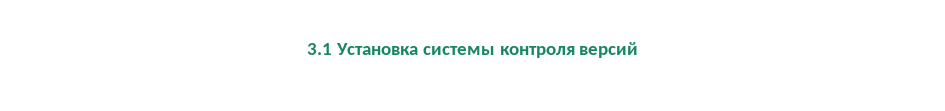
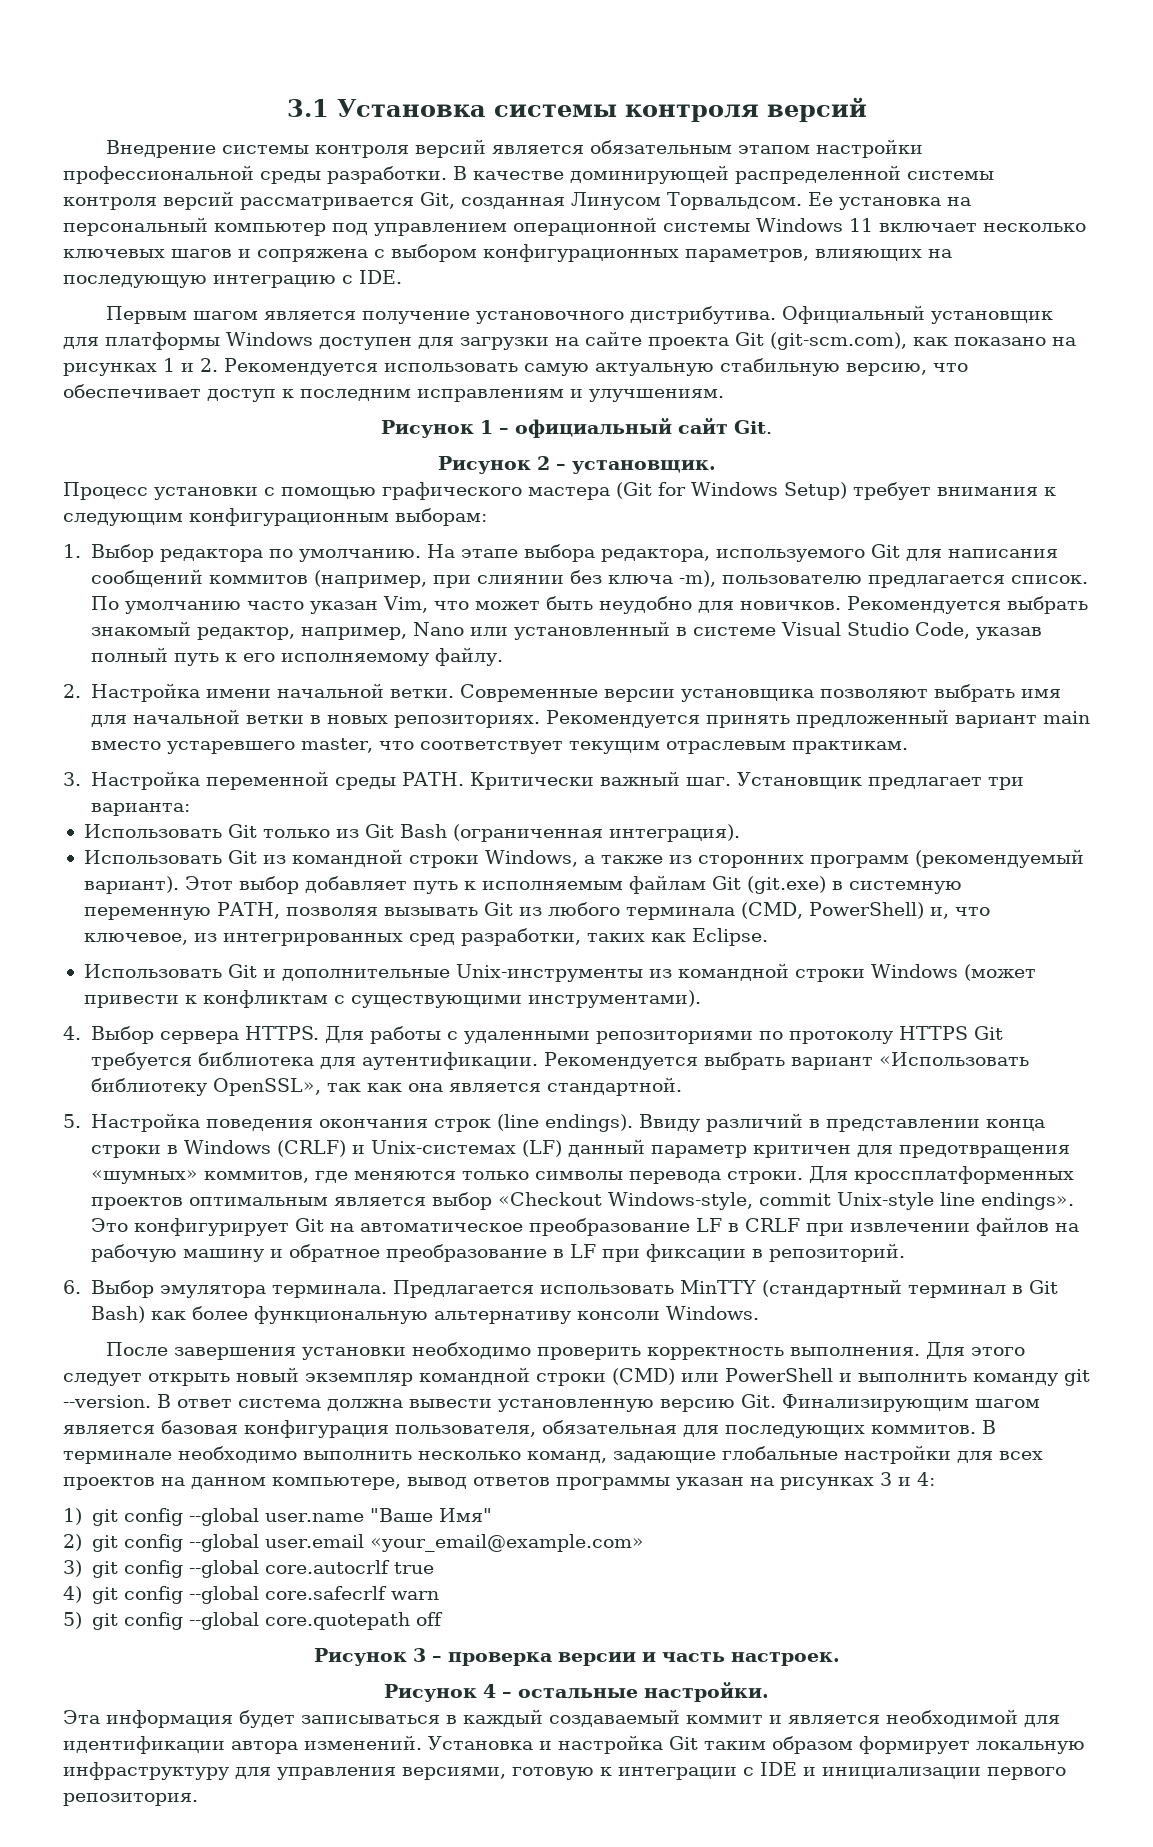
(639, 50) none -> [106,139,924,158] [63,165,994,184] [63,191,971,210] [63,217,1086,236] [63,244,952,262] [63,270,402,288] [106,305,1054,324] [63,331,1076,350] [63,358,968,376] [63,384,724,402] [381,418,772,438] [437,456,716,474] [63,482,1056,500] [63,508,487,526] [63,544,1058,562] [90,569,1088,588] [90,596,1088,614] [90,621,1042,640] [90,647,503,666] [63,683,1061,702] [90,709,1090,728] [90,738,909,754] [63,771,1025,790] [90,803,190,816] [83,824,740,842] [83,849,1084,868] [83,875,962,894] [83,902,990,920] [83,928,768,946] [83,963,1036,982] [83,990,701,1008] [63,1026,1004,1044] [90,1052,1029,1070] [90,1077,682,1096] [63,1113,1045,1132] [90,1139,1070,1158] [90,1166,1074,1184] [90,1192,1074,1210] [90,1217,1079,1236] [90,1243,905,1262] [63,1279,1058,1298] [90,1306,759,1324] [106,1342,1026,1360] [63,1367,1090,1386] [63,1394,1040,1412] [63,1420,996,1438] [63,1445,1043,1464] [63,1472,935,1490] [63,1508,493,1526] [63,1534,645,1552] [63,1560,434,1578] [63,1586,439,1604] [63,1612,443,1630] [313,1648,840,1666] [384,1682,769,1702] [63,1709,1060,1728] [63,1735,1085,1754] [63,1762,1066,1780] [63,1793,198,1806] // Внедрение системы контроля версий является обязательным этапом настройки профессиональной среды разработки. В качестве доминирующей распределенной системы контроля версий рассматривается Git, созданная Линусом Торвальдсом. Ее установка на персональный компьютер под управлением операционной системы Windows 11 включает несколько ключевых шагов и сопряжена с выбором конфигурационных параметров, влияющих на последующую интеграцию с IDE. // Первым шагом является получение установочного дистрибутива. Официальный установщик для платформы Windows доступен для загрузки на сайте проекта Git (git-scm.com), как показано на рисунках 1 и 2. Рекомендуется использовать самую актуальную стабильную версию, что обеспечивает доступ к последним исправлениям и улучшениям. // Рисунок 1 – официальный сайт Git. // Рисунок 2 – установщик. // Процесс установки с помощью графического мастера (Git for Windows Setup) требует внимания к следующим конфигурационным выборам: // 1. Выбор редактора по умолчанию. На этапе выбора редактора, используемого Git для написания сообщений коммитов (например, при слиянии без ключа -m), пользователю предлагается список. По умолчанию часто указан Vim, что может быть неудобно для новичков. Рекомендуется выбрать знакомый редактор, например, Nano или установленный в системе Visual Studio Code, указав полный путь к его исполняемому файлу. // 2. Настройка имени начальной ветки. Современные версии установщика позволяют выбрать имя для начальной ветки в новых репозиториях. Рекомендуется принять предложенный вариант main вместо устаревшего master, что соответствует текущим отраслевым практикам. // 3. Настройка переменной среды PATH. Критически важный шаг. Установщик предлагает три варианта: // Использовать Git только из Git Bash (ограниченная интеграция). // Использовать Git из командной строки Windows, а также из сторонних программ (рекомендуемый вариант). Этот выбор добавляет путь к исполняемым файлам Git (git.exe) в системную переменную PATH, позволяя вызывать Git из любого терминала (CMD, PowerShell) и, что ключевое, из интегрированных сред разработки, таких как Eclipse. // Использовать Git и дополнительные Unix-инструменты из командной строки Windows (может привести к конфликтам с существующими инструментами). // 4. Выбор сервера HTTPS. Для работы с удаленными репозиториями по протоколу HTTPS Git требуется библиотека для аутентификации. Рекомендуется выбрать вариант «Использовать библиотеку OpenSSL», так как она является стандартной. // 5. Настройка поведения окончания строк (line endings). Ввиду различий в представлении конца строки в Windows (CRLF) и Unix-системах (LF) данный параметр критичен для предотвращения «шумных» коммитов, где меняются только символы перевода строки. Для кроссплатформенных проектов оптимальным является выбор «Checkout Windows-style, commit Unix-style line endings». Это конфигурирует Git на автоматическое преобразование LF в CRLF при извлечении файлов на рабочую машину и обратное преобразование в LF при фиксации в репозиторий. // 6. Выбор эмулятора терминала. Предлагается использовать MinTTY (стандартный терминал в Git Bash) как более функциональную альтернативу консоли Windows. // После завершения установки необходимо проверить корректность выполнения. Для этого следует открыть новый экземпляр командной строки (CMD) или PowerShell и выполнить команду git --version. В ответ система должна вывести установленную версию Git. Финализирующим шагом является базовая конфигурация пользователя, обязательная для последующих коммитов. В терминале необходимо выполнить несколько команд, задающие глобальные настройки для всех проектов на данном компьютере, вывод ответов программы указан на рисунках 3 и 4: // 1) git config --global user.name "Ваше Имя" // 2) git config --global user.email «your_email@example.com» // 3) git config --global core.autocrlf true // 4) git config --global core.safecrlf warn // 5) git config --global core.quotepath off // Рисунок 3 – проверка версии и часть настроек. // Рисунок 4 – остальные настройки. // Эта информация будет записываться в каждый создаваемый коммит и является необходимой для идентификации автора изменений. Установка и настройка Git таким образом формирует локальную инфраструктуру для управления версиями, готовую к интеграции с IDE и инициализации первого репозитория.

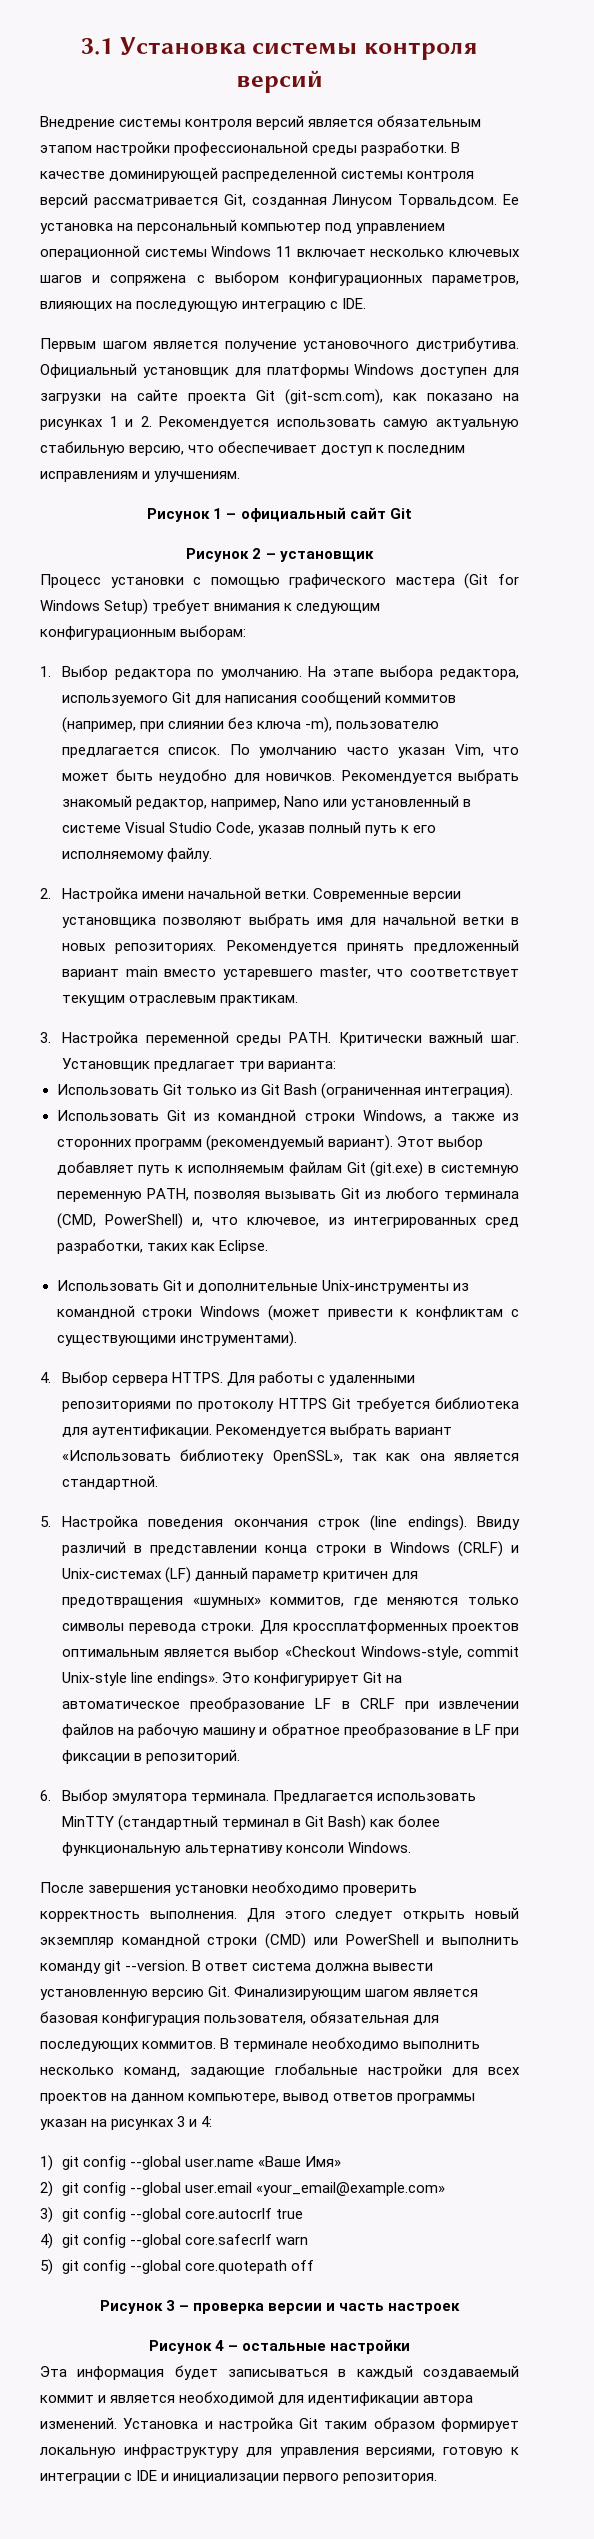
[734,420,772,434] Git. -> [389,508,412,519] Git
[571,460,716,474] установщик. -> [279,551,374,562] установщик
[370,1508,493,1522] "Ваше Имя" -> [258,2156,342,2167] «Ваше Имя»
[730,1652,840,1666] настроек. -> [388,2303,461,2314] настроек
[644,1682,769,1702] настройки. -> [330,2339,411,2354] настройки

